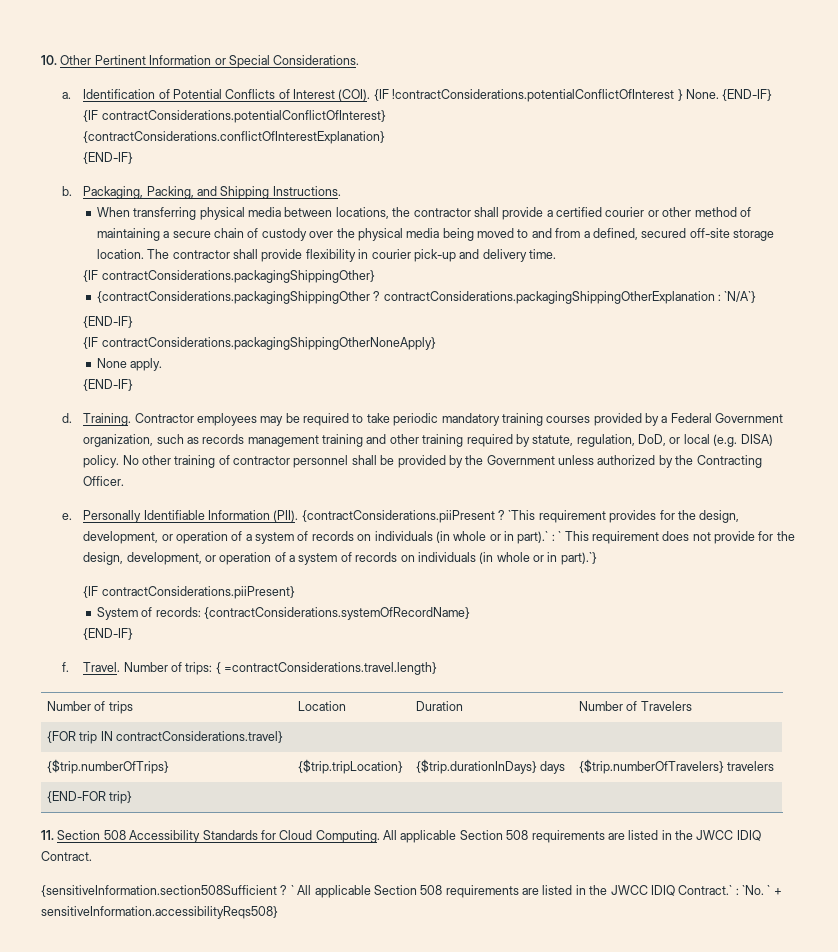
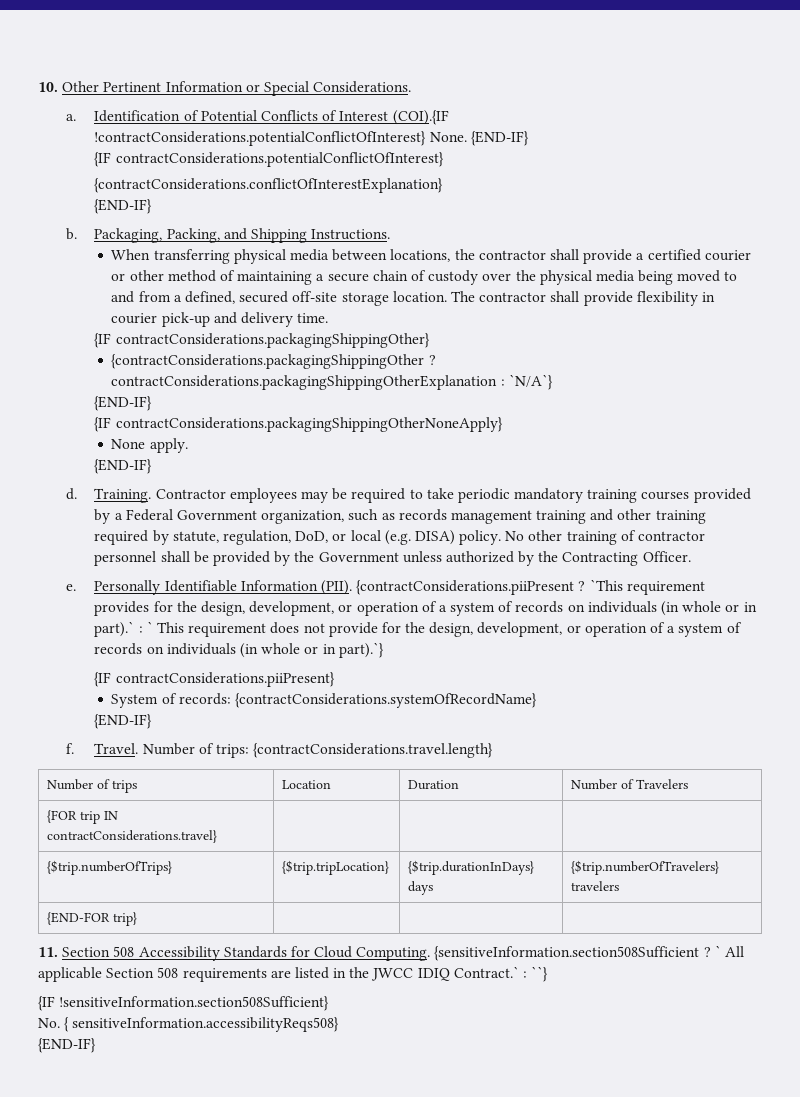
[338,89,683,102] (COI). {IF !contractConsiderations.potentialConflictOfInterest } -> [392,110,449,125] [94,131,427,146] (COI).{IF !contractConsiderations.potentialConflictOfInterest}
[215,662,438,675] { =contractConsiderations.travel.length} -> [253,743,494,758] {contractConsiderations.travel.length}
[383,830,761,843] [41,851,92,861] All applicable Section 508 requirements are listed in the JWCC IDIQ Contract. // -> (431, 954) none
[742,885,782,895] `No. ` + -> [531,966,549,982] [38,996,330,1011] [38,1017,70,1032] ``} // {IF !sensitiveInformation.section508Sufficient} // No. {
(278, 912) none -> [38,1038,96,1053] // {END-IF}

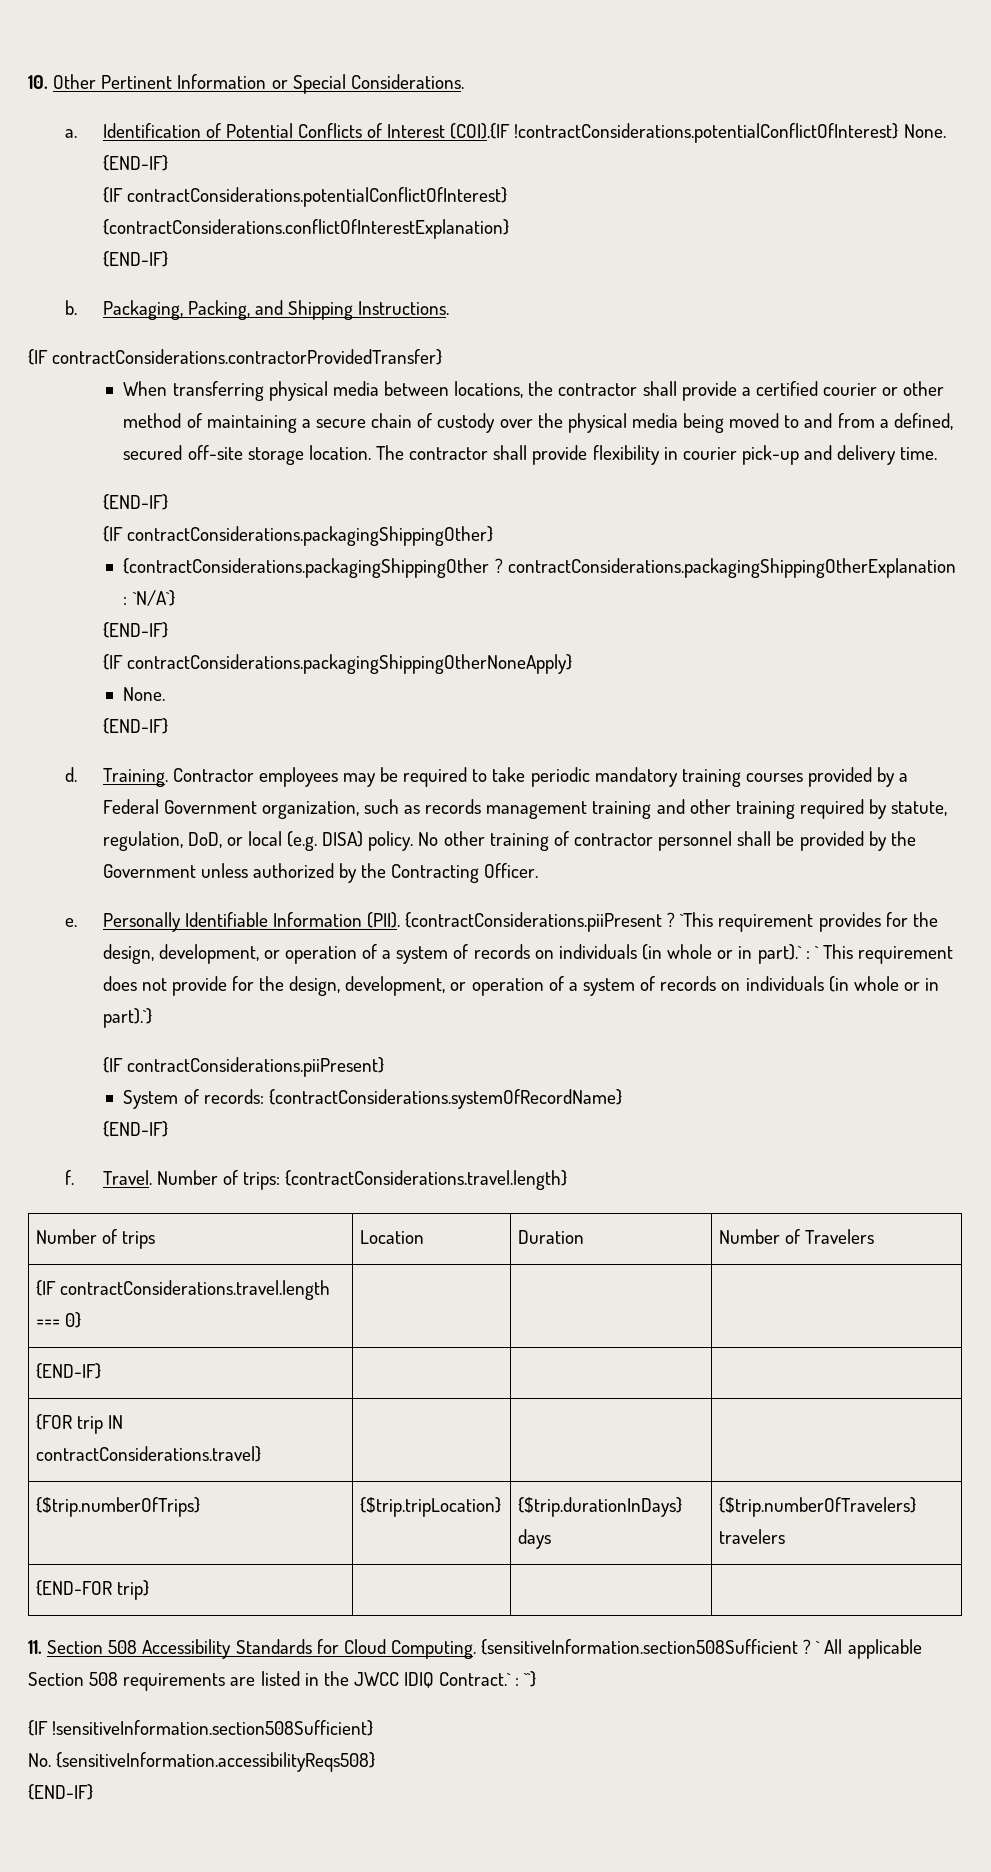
(391, 234) none -> [28,349,443,365] // {IF contractConsiderations.contractorProvidedTransfer}
(329, 318) none -> [102,494,168,510] // {END-IF}
[111,438,188,453] None apply. -> [123,687,166,701] None.
(688, 784) none -> [35,1280,330,1300] [35,1312,81,1328] [35,1363,101,1379] // {IF contractConsiderations.travel.length === 0} | | | // {END-IF} | | |
[64,1017,340,1032] { sensitiveInformation.accessibilityReqs508} -> [56,1752,376,1772] {sensitiveInformation.accessibilityReqs508}

